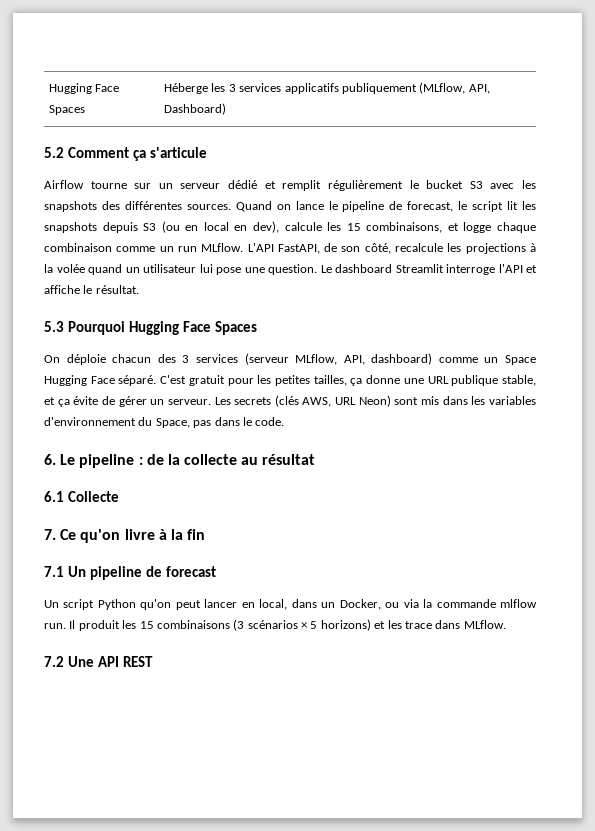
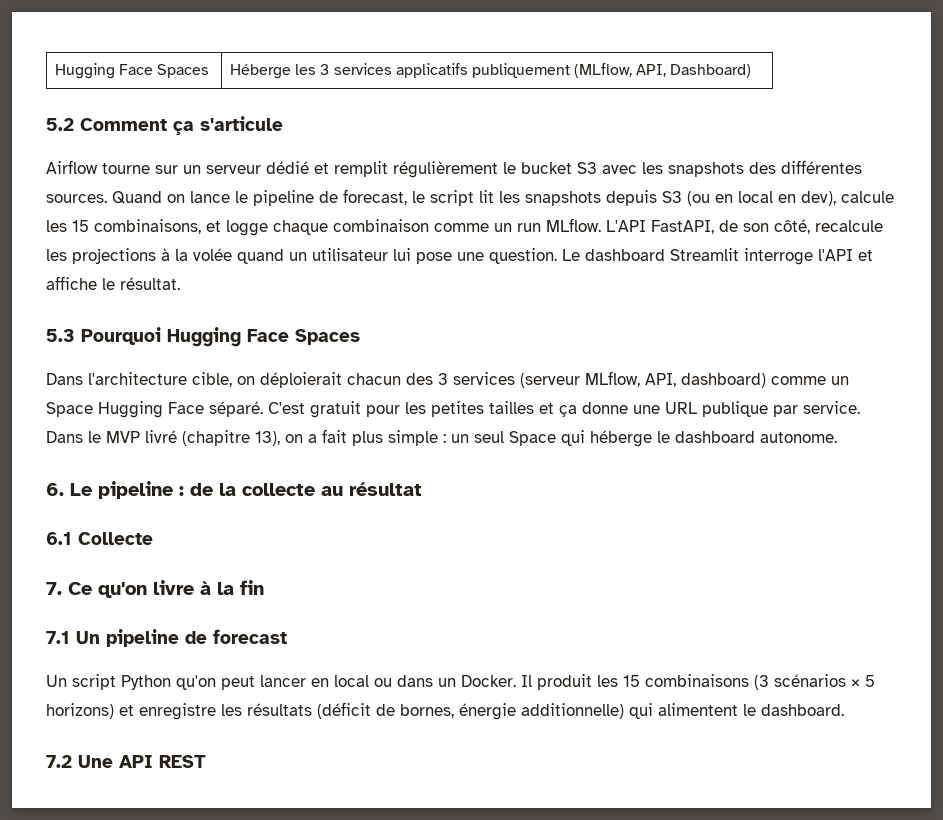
[44,354,106,365] On déploie -> [46,372,342,388] Dans l'architecture cible, on déploierait
[313,375,347,386] tailles, -> [489,401,554,414] tailles et
[502,375,536,386] [44,395,536,407] [44,417,285,428] stable, et ça évite de gérer un serveur. Les secrets (clés AWS, URL Neon) sont mis dans les variables d'environnement du Space, pas dans le code. -> [773,401,860,417] [46,429,837,447] par service. Dans le MVP livré (chapitre 13), on a fait plus simple : un seul Space qui héberge le dashboard autonome.
[259,599,537,610] [44,623,66,629] local, dans un Docker, ou via la commande mlflow run. -> [334,675,516,687] local ou dans un Docker.
[387,620,506,629] les trace dans MLflow. -> [139,702,844,720] enregistre les résultats (déficit de bornes, énergie additionnelle) qui alimentent le dashboard.

